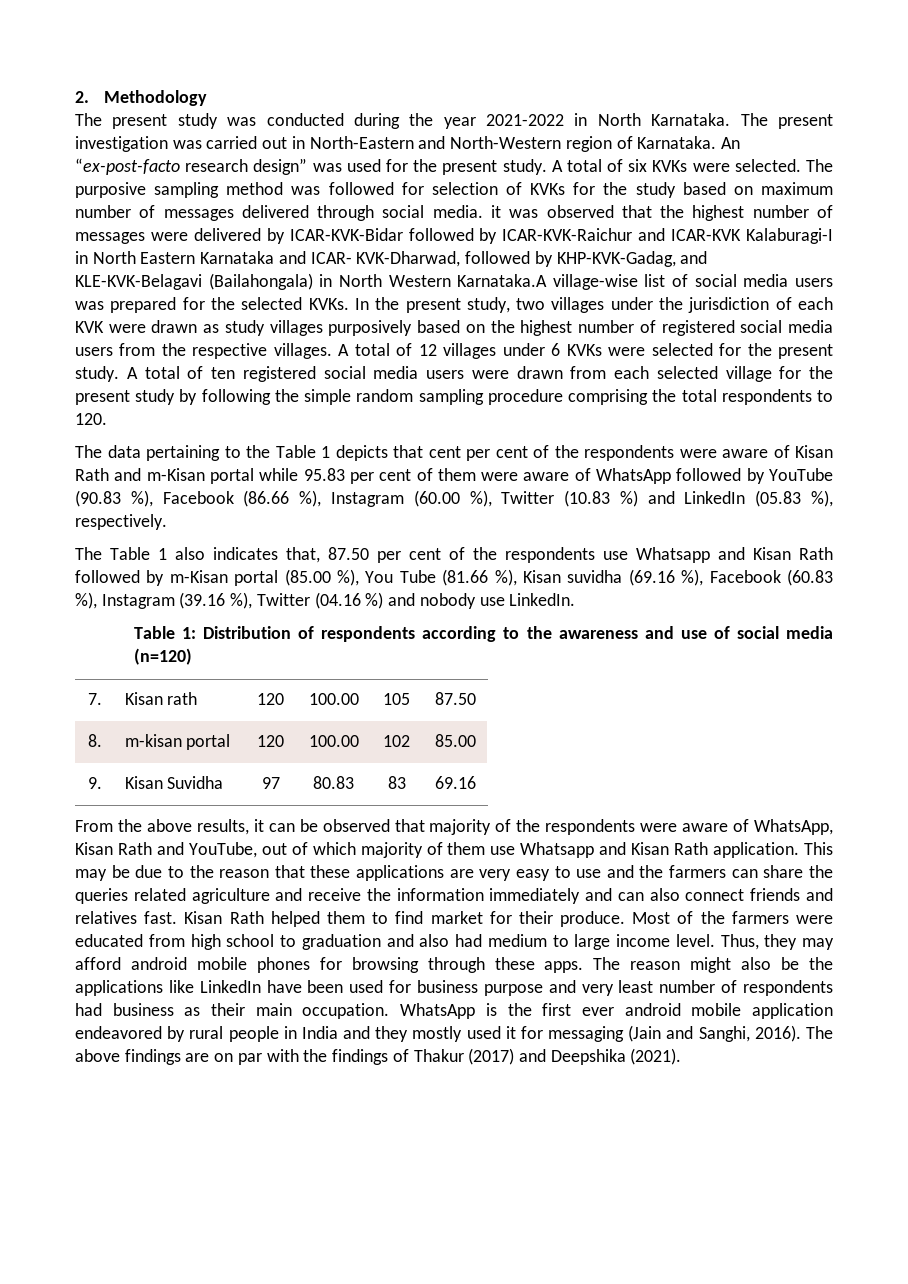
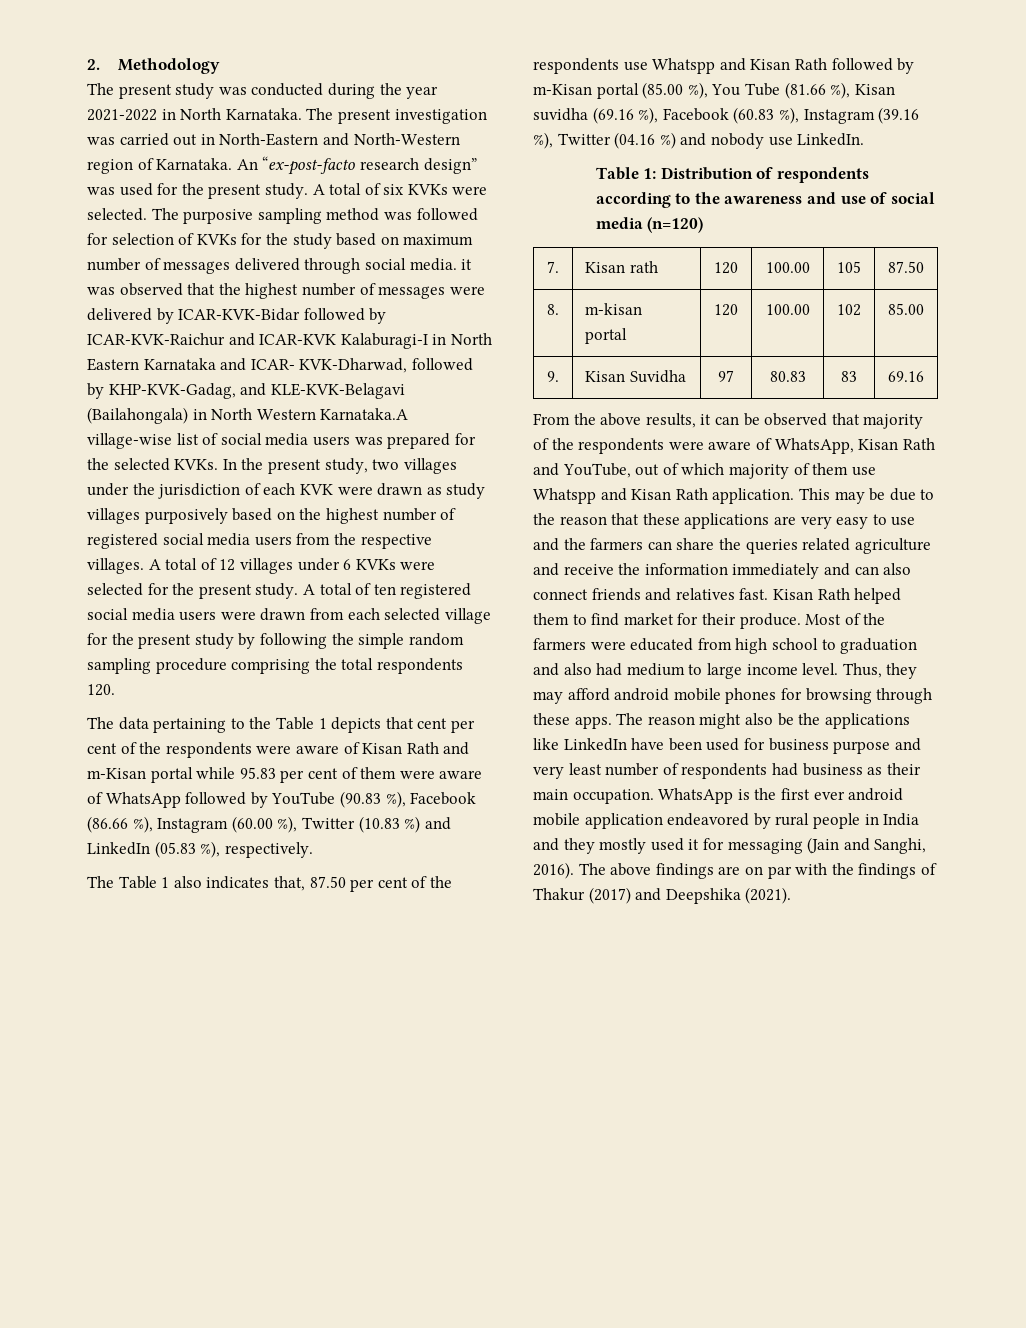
[817,390,834,402] to -> (463, 666) none
[636,547,710,563] Whatsapp -> [652,58,716,74] Whatspp
[520,842,595,858] Whatsapp -> [533,488,596,504] Whatspp

